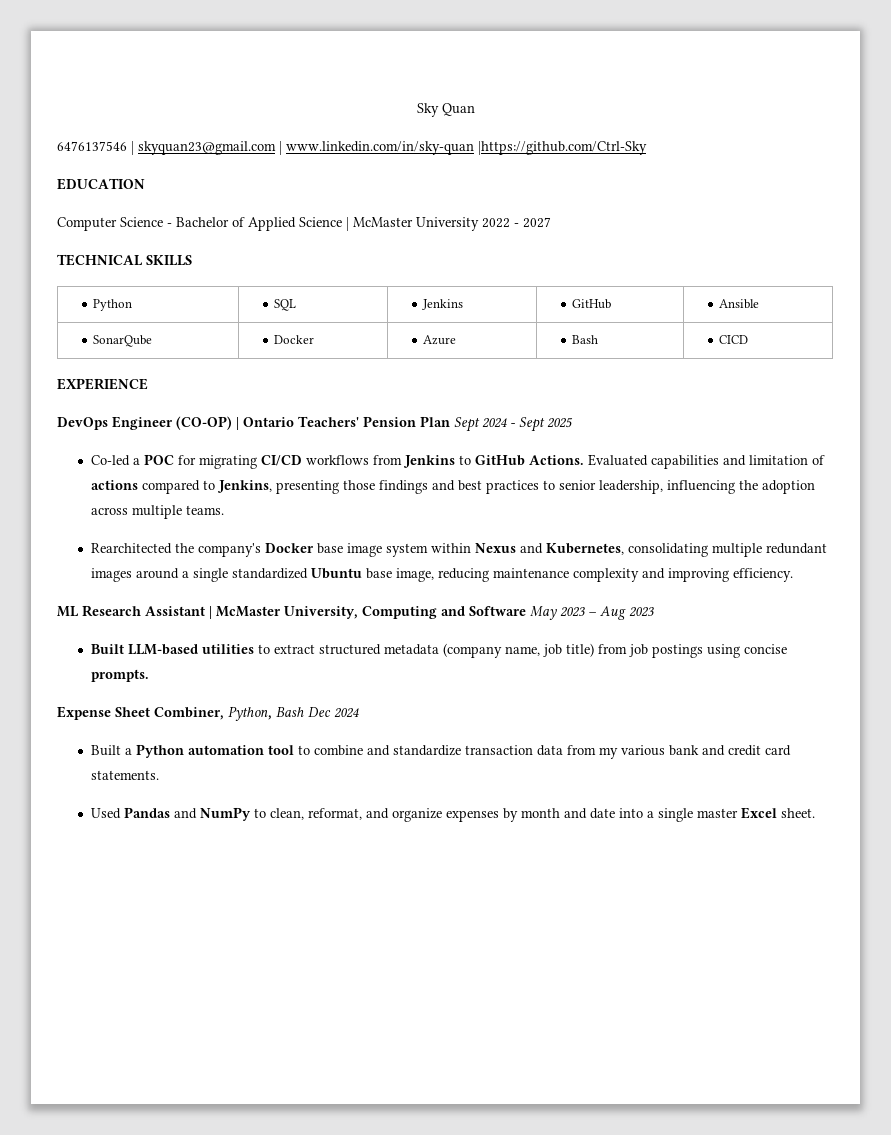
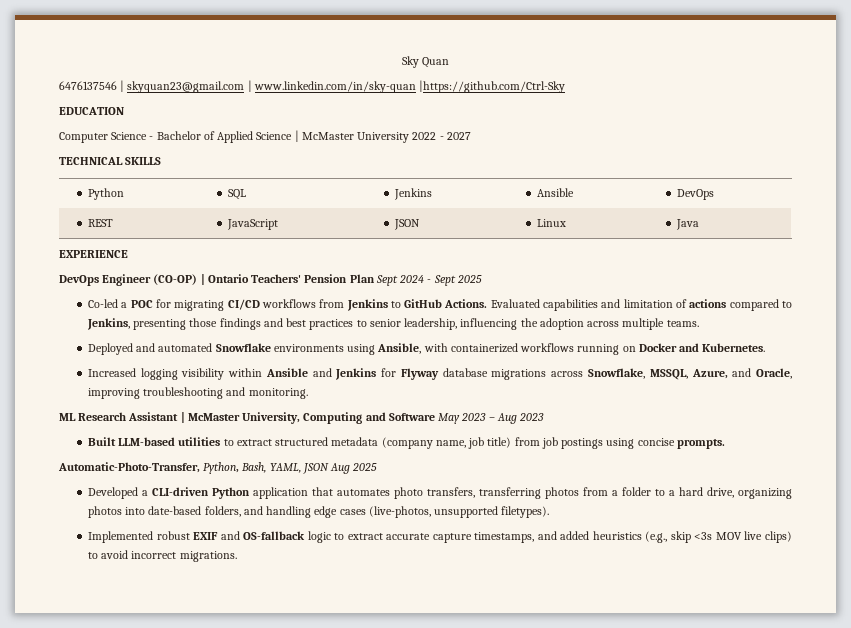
[572,299,612,309] [719,299,760,309] [93,335,153,347] [274,335,315,344] [423,335,457,345] [572,335,599,344] [719,335,749,344] GitHub | Ansible // SonarQube | Docker | Azure | Bash | CICD -> [536,188,574,197] [676,189,714,200] [87,219,113,227] [226,219,278,230] [393,219,420,230] [536,219,566,227] [675,219,699,230] Ansible | DevOps // REST | JavaScript | JSON | Linux | Java
[91,543,828,557] [91,568,794,582] Rearchitected the company's Docker base image system within Nexus and Kubernetes, consolidating multiple redundant images around a single standardized Ubuntu base image, reducing maintenance complexity and improving efficiency. -> [87,343,766,355] [87,368,792,380] [87,387,308,399] Deployed and automated Snowflake environments using Ansible, with containerized workflows running on Docker and Kubernetes. // Increased logging visibility within Ansible and Jenkins for Flyway database migrations across Snowflake, MSSQL, Azure, and Oracle, improving troubleshooting and monitoring.
[57,706,359,721] [91,744,792,759] [91,770,160,780] [91,807,816,822] Expense Sheet Combiner, Python, Bash Dec 2024 // Built a Python automation tool to combine and standardize transaction data from my various bank and credit card statements. // Used Pandas and NumPy to clean, reformat, and organize expenses by month and date into a single master Excel sheet. -> [58,462,378,474] [87,487,793,499] [87,506,550,518] [87,531,793,543] [87,550,237,562] Automatic-Photo-Transfer, Python, Bash, YAML, JSON Aug 2025 // Developed a CLI-driven Python application that automates photo transfers, transferring photos from a folder to a hard drive, organizing photos into date-based folders, and handling edge cases (live-photos, unsupported filetypes). // Implemented robust EXIF and OS-fallback logic to extract accurate capture timestamps, and added heuristics (e.g., skip <3s MOV live clips) to avoid incorrect migrations.

